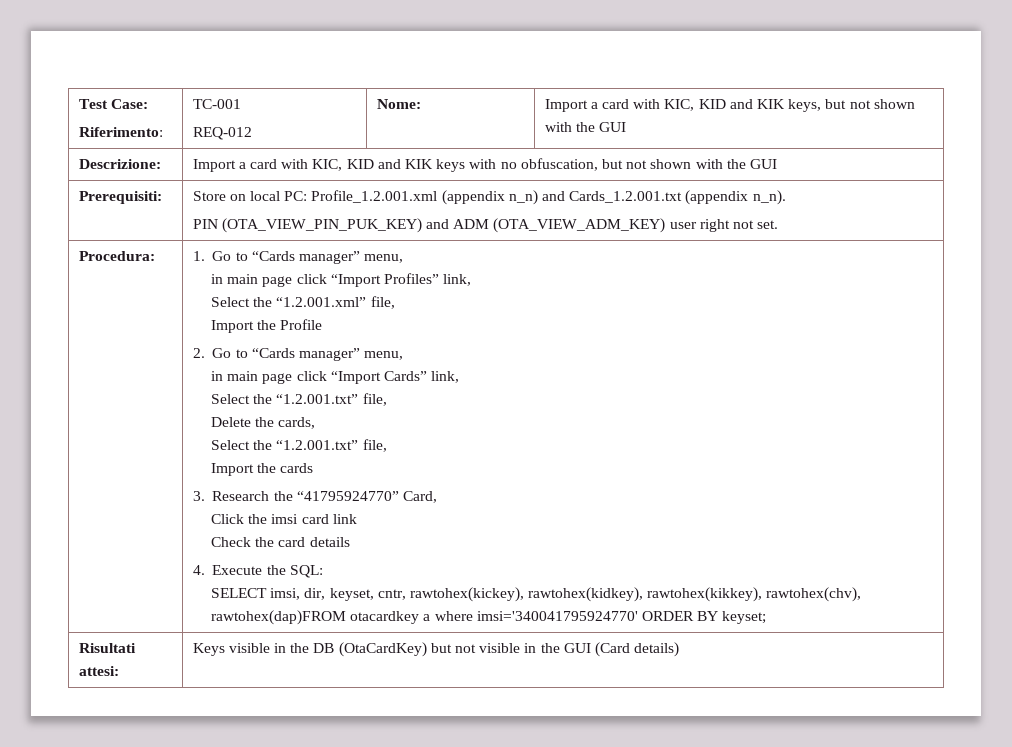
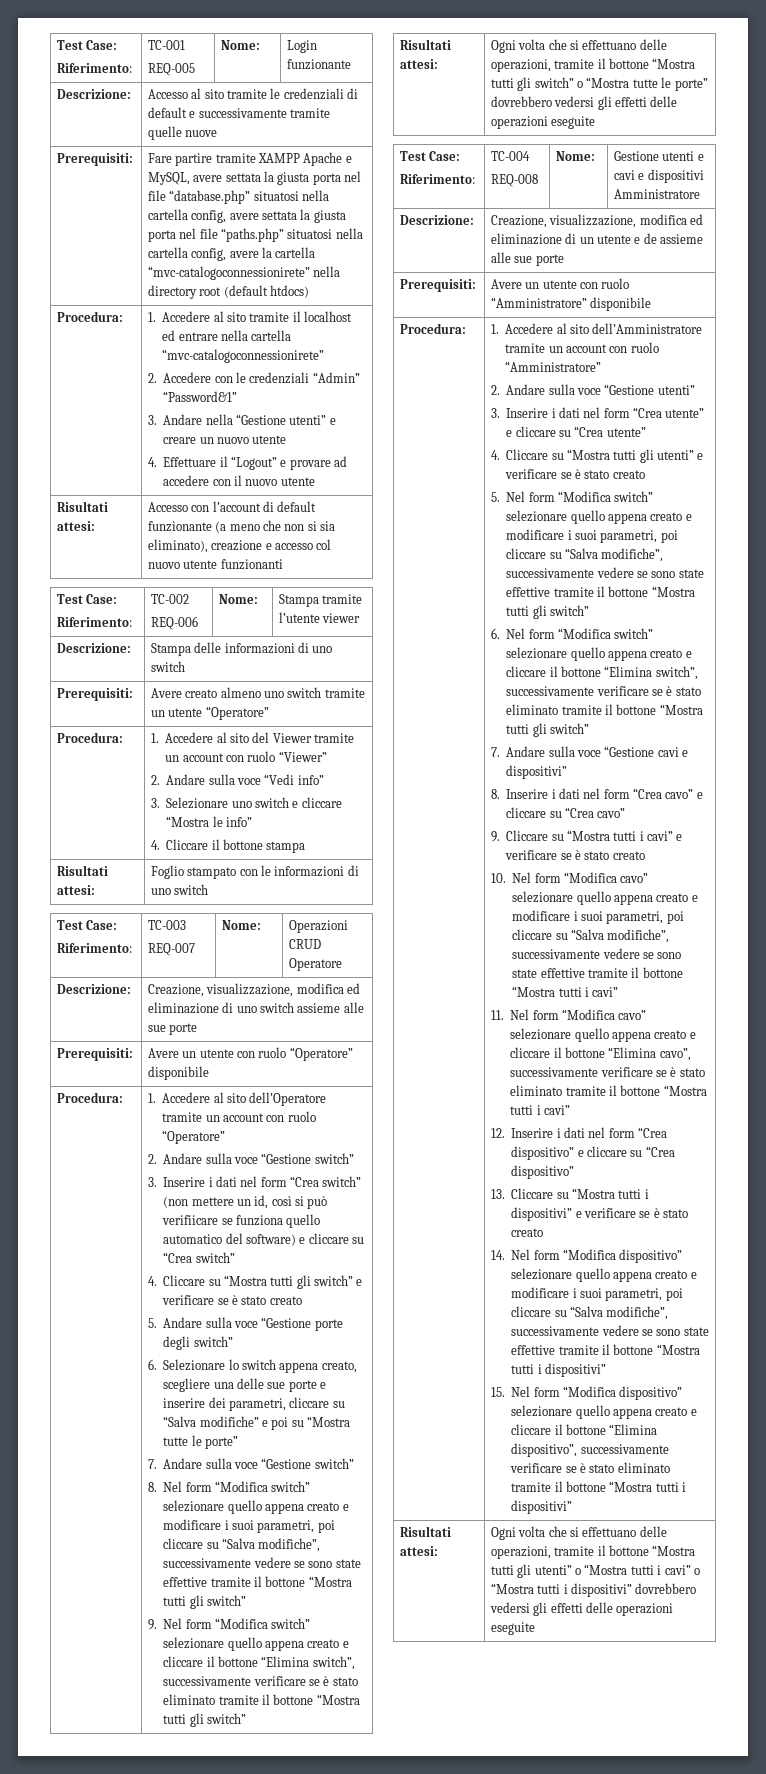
[192,127,252,140] [376,99,421,109] [544,99,915,112] [544,122,627,132] [78,159,161,169] [192,158,777,172] [78,191,162,204] [192,190,786,205] [192,218,779,233] [78,251,155,261] [192,251,404,264] [210,273,472,287] [210,296,395,309] [210,319,323,333] [192,348,404,361] [210,371,460,384] [210,393,387,406] [210,417,316,429] [210,439,387,452] [210,463,314,476] [192,491,438,503] [210,514,357,524] [210,537,350,547] [192,565,323,578] [210,587,862,602] [210,610,767,625] [78,643,136,653] [78,666,119,676] [192,642,680,657] REQ-012 | Nome: | Import a card with KIC, KID and KIK keys, but not shown with the GUI // Descrizione: | Import a card with KIC, KID and KIK keys with no obfuscation, but not shown with the GUI // Prerequisiti: | Store on local PC: Profile_1.2.001.xml (appendix n_n) and Cards_1.2.001.txt (appendix n_n). // PIN (OTA_VIEW_PIN_PUK_KEY) and ADM (OTA_VIEW_ADM_KEY) user right not set. // Procedura: | 1. Go to “Cards manager” menu, // in main page click “Import Profiles” link, // Select the “1.2.001.xml” file, // Import the Profile // 2. Go to “Cards manager” menu, // in main page click “Import Cards” link, // Select the “1.2.001.txt” file, // Delete the cards, // Select the “1.2.001.txt” file, // Import the cards // 3. Research the “41795924770” Card, // Click the imsi card link // Check the card details // 4. Execute the SQL: // SELECT imsi, dir, keyset, cntr, rawtohex(kickey), rawtohex(kidkey), rawtohex(kikkey), rawtohex(chv), rawtohex(dap)FROM otacardkey a where imsi='340041795924770' ORDER BY keyset; // Risultati attesi: | Keys visible in the DB (OtaCardKey) but not visible in the GUI (Card details) -> [147,63,195,76] [220,40,260,50] [286,40,317,53] [286,59,351,70] [56,89,131,99] [147,88,359,100] [147,107,331,118] [147,126,218,140] [56,153,133,166] [147,152,352,166] [147,171,362,185] [147,190,330,204] [147,209,346,223] [147,228,363,242] [147,247,316,261] [147,266,341,280] [147,285,310,299] [56,311,123,322] [147,311,353,322] [162,330,292,341] [162,349,325,363] [147,372,360,384] [163,391,238,402] [147,414,336,425] [163,435,287,444] [147,456,348,470] [163,475,315,486] [56,501,108,512] [56,521,95,531] [147,501,317,512] [147,520,336,533] [147,539,332,553] [147,559,283,570] [56,594,118,604] [56,617,132,627] [150,594,189,604] [150,616,198,630] [218,594,258,604] [278,594,363,607] [278,612,361,623] [56,643,131,653] [150,642,333,656] [150,661,185,672] [56,688,133,701] [150,687,365,698] [150,706,269,720] [56,732,123,743] [150,732,355,743] [165,751,327,762] [150,774,324,785] [150,797,342,809] [166,816,252,827] [150,839,306,853] [56,865,108,876] [56,885,95,895] [150,865,359,879] [150,884,209,895] [56,920,118,930] [56,943,132,953] [147,920,186,930] [147,943,195,956] [221,920,261,930] [288,920,348,933] [288,939,321,949] [288,958,342,971] [56,984,131,994] [147,983,361,997] [147,1002,364,1014] [147,1023,198,1035] [56,1048,133,1061] [147,1047,353,1061] [147,1066,209,1080] [56,1092,123,1103] [147,1092,327,1106] [162,1111,316,1122] [162,1130,226,1144] [147,1153,354,1164] [147,1176,362,1187] [163,1195,328,1209] [162,1214,321,1228] [163,1233,365,1246] [163,1252,235,1263] [147,1275,363,1289] [162,1295,302,1305] [147,1317,343,1331] [163,1336,233,1350] [147,1359,357,1373] [163,1378,327,1392] [163,1397,345,1411] [163,1416,351,1430] [163,1435,238,1449] [147,1458,354,1469] [147,1481,311,1492] [163,1500,349,1514] [163,1519,335,1533] [163,1538,321,1552] [163,1557,361,1568] [163,1576,352,1587] [163,1595,246,1609] [147,1618,311,1630] [163,1637,349,1651] [163,1656,355,1670] [163,1676,358,1686] [163,1694,360,1705] [163,1713,246,1727] [399,39,451,50] [399,59,438,69] [490,39,667,53] [490,58,696,72] [490,77,708,91] [490,96,678,110] [490,116,596,129] [399,151,461,161] [399,174,475,184] [490,151,530,161] [490,174,538,187] [555,151,595,161] [613,151,704,161] [613,169,704,183] [613,189,700,199] [399,215,474,225] [490,214,704,228] [490,233,704,245] [490,252,564,266] [399,279,476,292] [490,278,630,289] [490,297,652,311] [399,323,466,334] [490,323,703,334] [505,342,659,353] [505,361,602,372] [490,384,695,395] [490,407,705,418] [506,426,646,437] [490,449,704,463] [505,469,645,479] [490,491,654,502] [506,510,692,524] [506,529,678,543] [506,548,664,562] [506,567,704,578] [506,586,695,597] [506,605,589,619] [490,628,654,639] [506,647,692,661] [506,666,698,680] [506,686,701,696] [506,704,703,715] [506,723,589,737] [490,746,689,757] [506,765,568,779] [490,788,703,799] [506,807,626,818] [490,830,683,842] [505,850,645,860] [490,872,649,883] [512,891,698,905] [512,910,684,924] [512,929,670,943] [512,948,682,959] [512,967,683,978] [512,986,619,997] [490,1009,647,1020] [510,1028,696,1042] [510,1047,691,1061] [510,1067,705,1077] [510,1085,707,1096] [510,1105,570,1115] [490,1127,668,1138] [511,1146,675,1160] [511,1165,575,1179] [490,1188,649,1199] [511,1207,689,1221] [511,1228,544,1237] [490,1249,683,1263] [511,1268,697,1282] [511,1287,683,1301] [511,1306,669,1320] [511,1325,709,1336] [511,1344,700,1355] [511,1363,606,1377] [490,1386,683,1400] [511,1405,697,1419] [511,1424,658,1435] [511,1443,669,1457] [510,1462,670,1473] [511,1481,687,1492] [511,1500,573,1514] [399,1526,451,1537] [399,1546,438,1556] [490,1526,667,1540] [490,1545,696,1559] [490,1564,700,1578] [490,1583,697,1597] [489,1602,674,1616] [490,1622,535,1635] REQ-005 | Nome: | Login funzionante // Descrizione: | Accesso al sito tramite le credenziali di default e successivamente tramite quelle nuove // Prerequisiti: | Fare partire tramite XAMPP Apache e MySQL, avere settata la giusta porta nel file “database.php” situatosi nella cartella config, avere settata la giusta porta nel file “paths.php” situatosi nella cartella config, avere la cartella “mvc-catalogoconnessionirete” nella directory root (default htdocs) // Procedura: | 1. Accedere al sito tramite il localhost ed entrare nella cartella “mvc-catalogoconnessionirete” // 2. Accedere con le credenziali “Admin” “Password&1” // 3. Andare nella “Gestione utenti” e creare un nuovo utente // 4. Effettuare il “Logout” e provare ad accedere con il nuovo utente // Risultati attesi: | Accesso con l’account di default funzionante (a meno che non si sia eliminato), creazione e accesso col nuovo utente funzionanti // Test Case: // Riferimento: | TC-002 // REQ-006 | Nome: | Stampa tramite l’utente viewer // Descrizione: | Stampa delle informazioni di uno switch // Prerequisiti: | Avere creato almeno uno switch tramite un utente “Operatore” // Procedura: | 1. Accedere al sito del Viewer tramite un account con ruolo “Viewer” // 2. Andare sulla voce “Vedi info” // 3. Selezionare uno switch e cliccare “Mostra le info” // 4. Cliccare il bottone stampa // Risultati attesi: | Foglio stampato con le informazioni di uno switch // Test Case: // Riferimento: | TC-003 // REQ-007 | Nome: | Operazioni CRUD Operatore // Descrizione: | Creazione, visualizzazione, modifica ed eliminazione di uno switch assieme alle sue porte // Prerequisiti: | Avere un utente con ruolo “Operatore” disponibile // Procedura: | 1. Accedere al sito dell’Operatore tramite un account con ruolo “Operatore” // 2. Andare sulla voce “Gestione switch” // 3. Inserire i dati nel form “Crea switch” (non mettere un id, così si può verifiicare se funziona quello automatico del software) e cliccare su “Crea switch” // 4. Cliccare su “Mostra tutti gli switch” e verificare se è stato creato // 5. Andare sulla voce “Gestione porte degli switch” // 6. Selezionare lo switch appena creato, scegliere una delle sue porte e inserire dei parametri, cliccare su “Salva modifiche” e poi su “Mostra tutte le porte” // 7. Andare sulla voce “Gestione switch” // 8. Nel form “Modifica switch” selezionare quello appena creato e modificare i suoi parametri, poi cliccare su “Salva modifiche”, successivamente vedere se sono state effettive tramite il bottone “Mostra tutti gli switch” // 9. Nel form “Modifica switch” selezionare quello appena creato e cliccare il bottone “Elimina switch”, successivamente verificare se è stato eliminato tramite il bottone “Mostra tutti gli switch” // Risultati attesi: | Ogni volta che si effettuano delle operazioni, tramite il bottone “Mostra tutti gli switch” o “Mostra tutte le porte” dovrebbero vedersi gli effetti delle operazioni eseguite // Test Case: // Riferimento: | TC-004 // REQ-008 | Nome: | Gestione utenti e cavi e dispositivi Amministratore // Descrizione: | Creazione, visualizzazione, modifica ed eliminazione di un utente e de assieme alle sue porte // Prerequisiti: | Avere un utente con ruolo “Amministratore” disponibile // Procedura: | 1. Accedere al sito dell’Amministratore tramite un account con ruolo “Amministratore” // 2. Andare sulla voce “Gestione utenti” // 3. Inserire i dati nel form “Crea utente” e cliccare su “Crea utente” // 4. Cliccare su “Mostra tutti gli utenti” e verificare se è stato creato // 5. Nel form “Modifica switch” selezionare quello appena creato e modificare i suoi parametri, poi cliccare su “Salva modifiche”, successivamente vedere se sono state effettive tramite il bottone “Mostra tutti gli switch” // 6. Nel form “Modifica switch” selezionare quello appena creato e cliccare il bottone “Elimina switch”, successivamente verificare se è stato eliminato tramite il bottone “Mostra tutti gli switch” // 7. Andare sulla voce “Gestione cavi e dispositivi” // 8. Inserire i dati nel form “Crea cavo” e cliccare su “Crea cavo” // 9. Cliccare su “Mostra tutti i cavi” e verificare se è stato creato // 10. Nel form “Modifica cavo” selezionare quello appena creato e modificare i suoi parametri, poi cliccare su “Salva modifiche”, successivamente vedere se sono state effettive tramite il bottone “Mostra tutti i cavi” // 11. Nel form “Modifica cavo” selezionare quello appena creato e cliccare il bottone “Elimina cavo”, successivamente verificare se è stato eliminato tramite il bottone “Mostra tutti i cavi” // 12. Inserire i dati nel form “Crea dispositivo” e cliccare su “Crea dispositivo” // 13. Cliccare su “Mostra tutti i dispositivi” e verificare se è stato creato // 14. Nel form “Modifica dispositivo” selezionare quello appena creato e modificare i suoi parametri, poi cliccare su “Salva modifiche”, successivamente vedere se sono state effettive tramite il bottone “Mostra tutti i dispositivi” // 15. Nel form “Modifica dispositivo” selezionare quello appena creato e cliccare il bottone “Elimina dispositivo”, successivamente verificare se è stato eliminato tramite il bottone “Mostra tutti i dispositivi” // Risultati attesi: | Ogni volta che si effettuano delle operazioni, tramite il bottone “Mostra tutti gli utenti” o “Mostra tutti i cavi” o “Mostra tutti i dispositivi” dovrebbero vedersi gli effetti delle operazioni eseguite

